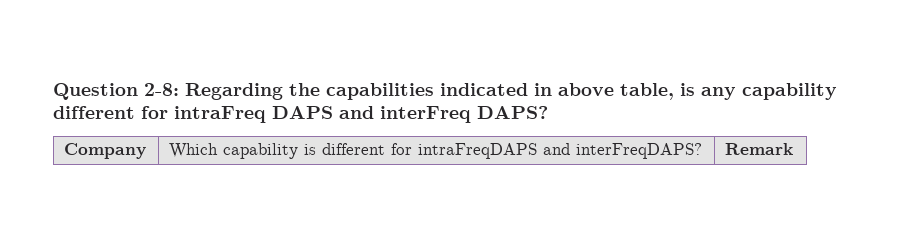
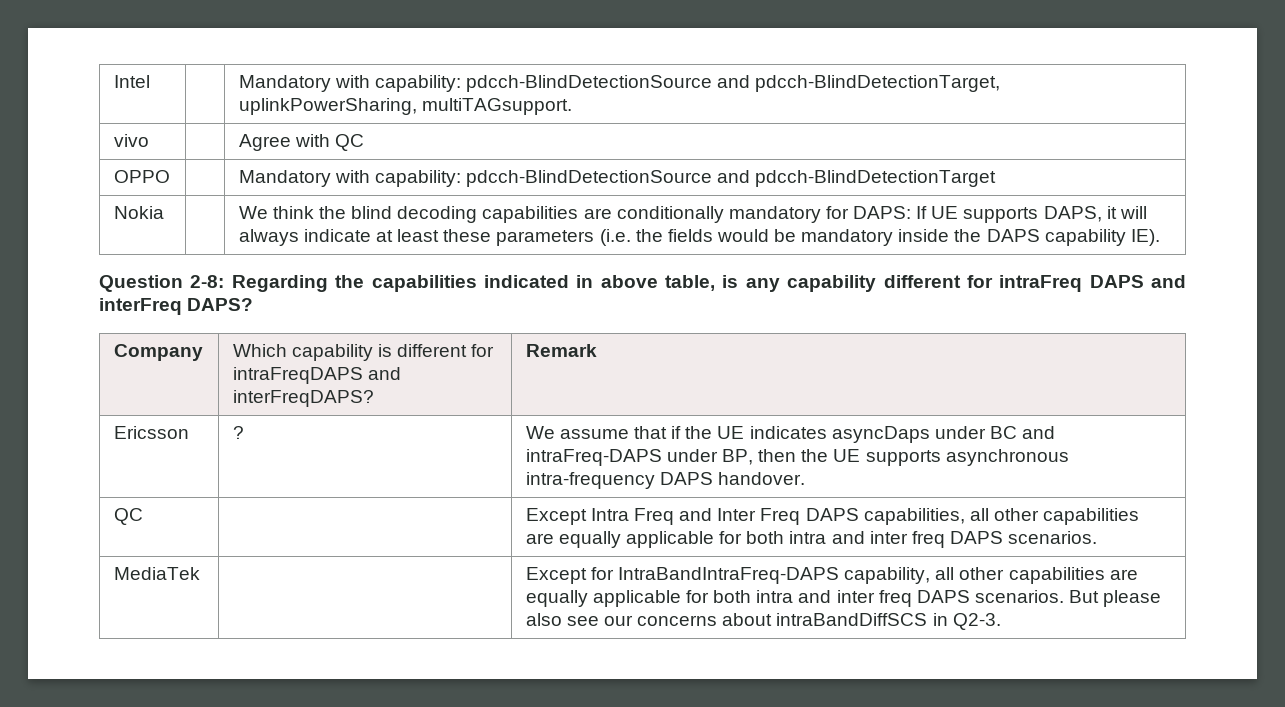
(53, 91) none -> [113,75,150,88] [238,75,1001,92] [238,98,572,115] [113,134,149,147] [238,134,364,151] [113,170,170,183] [238,170,997,187] [113,206,164,219] [238,206,1147,223] [238,229,1160,246] Intel | | Mandatory with capability: pdcch-BlindDetectionSource and pdcch-BlindDetectionTarget, uplinkPowerSharing, multiTAGsupport. // vivo | | Agree with QC // OPPO | | Mandatory with capability: pdcch-BlindDetectionSource and pdcch-BlindDetectionTarget // Nokia | | We think the blind decoding capabilities are conditionally mandatory for DAPS: If UE supports DAPS, it will always indicate at least these parameters (i.e. the fields would be mandatory inside the DAPS capability IE). //
(794, 149) none -> [113,426,189,439] [232,426,244,439] [525,426,1056,443] [525,449,1069,466] [525,472,805,489] [113,508,143,525] [525,508,1140,525] [525,531,1098,548] [113,567,200,580] [525,567,1138,584] [525,590,1162,607] [525,613,1001,630] // Ericsson | ? | We assume that if the UE indicates asyncDaps under BC and intraFreq-DAPS under BP, then the UE supports asynchronous intra-frequency DAPS handover. // QC | | Except Intra Freq and Inter Freq DAPS capabilities, all other capabilities are equally applicable for both intra and inter freq DAPS scenarios. // MediaTek | | Except for IntraBandIntraFreq-DAPS capability, all other capabilities are equally applicable for both intra and inter freq DAPS scenarios. But please also see our concerns about intraBandDiffSCS in Q2-3.

